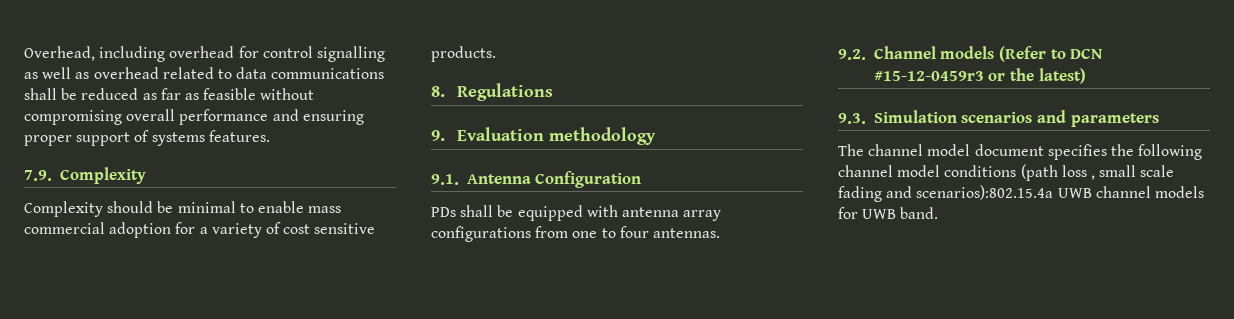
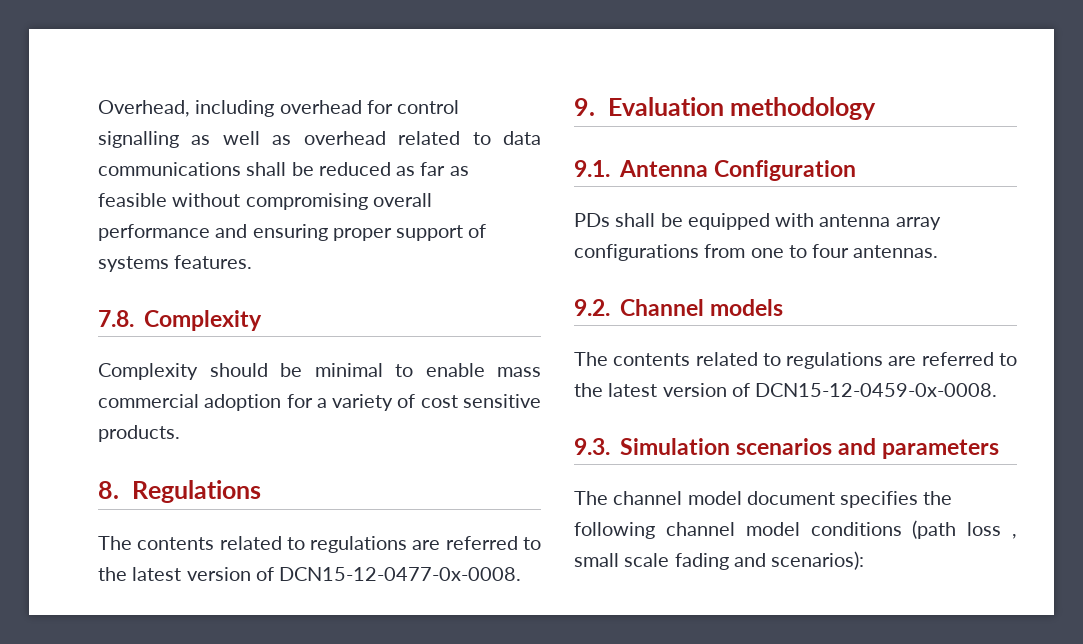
[24,170,52,181] 7.9. -> [98,310,134,327] 7.8.
(554, 92) none -> [98,536,541,553] [98,567,522,581] // The contents related to regulations are referred to the latest version of DCN15-12-0477-0x-0008.
[998,46,1104,62] [873,68,1086,84] (Refer to DCN #15-12-0459r3 or the latest) -> [574,352,1017,369] [574,383,998,397] // The contents related to regulations are referred to the latest version of DCN15-12-0459-0x-0008.
[916,185,1204,200] [838,207,939,219] scenarios):802.15.4a UWB channel models for UWB band. -> [771,551,865,570] scenarios):

